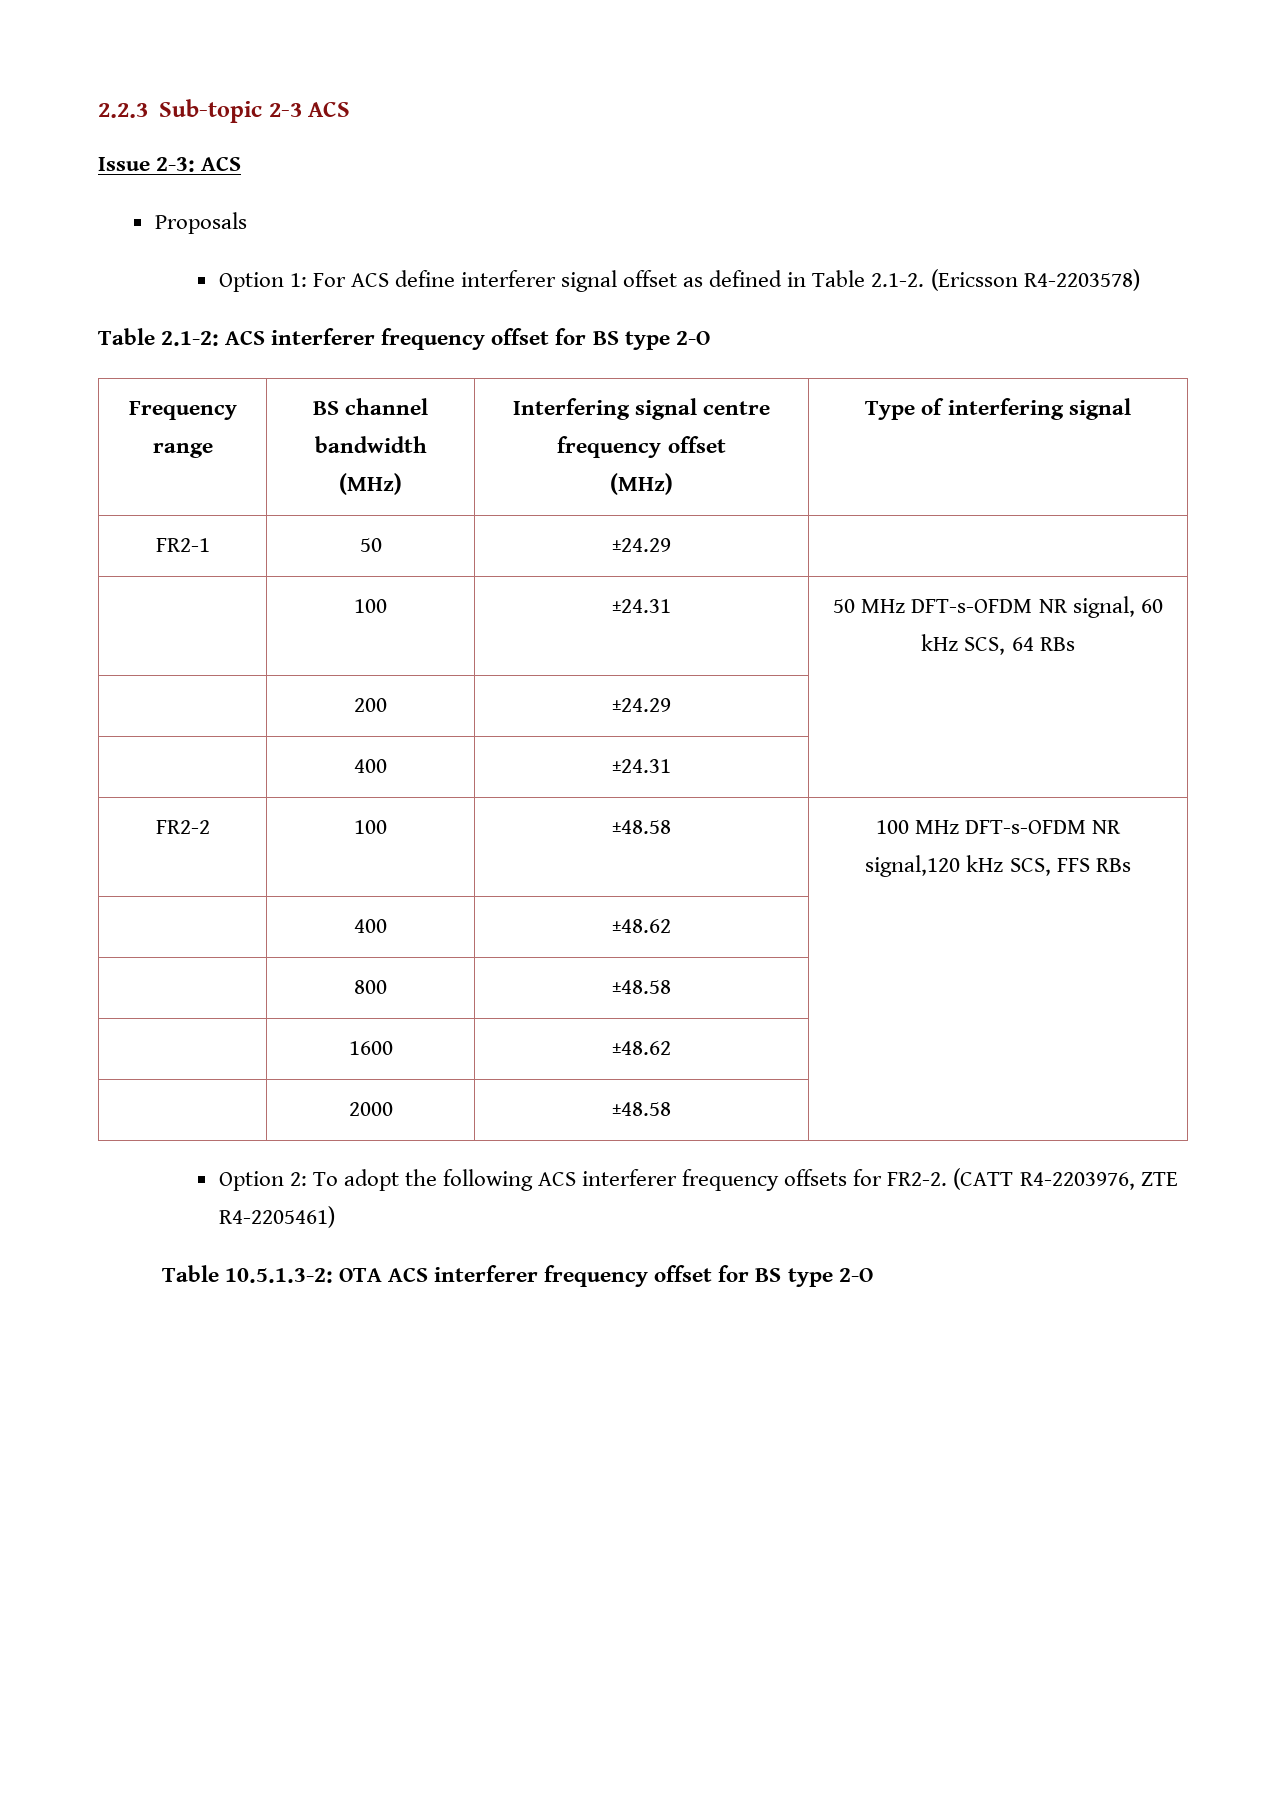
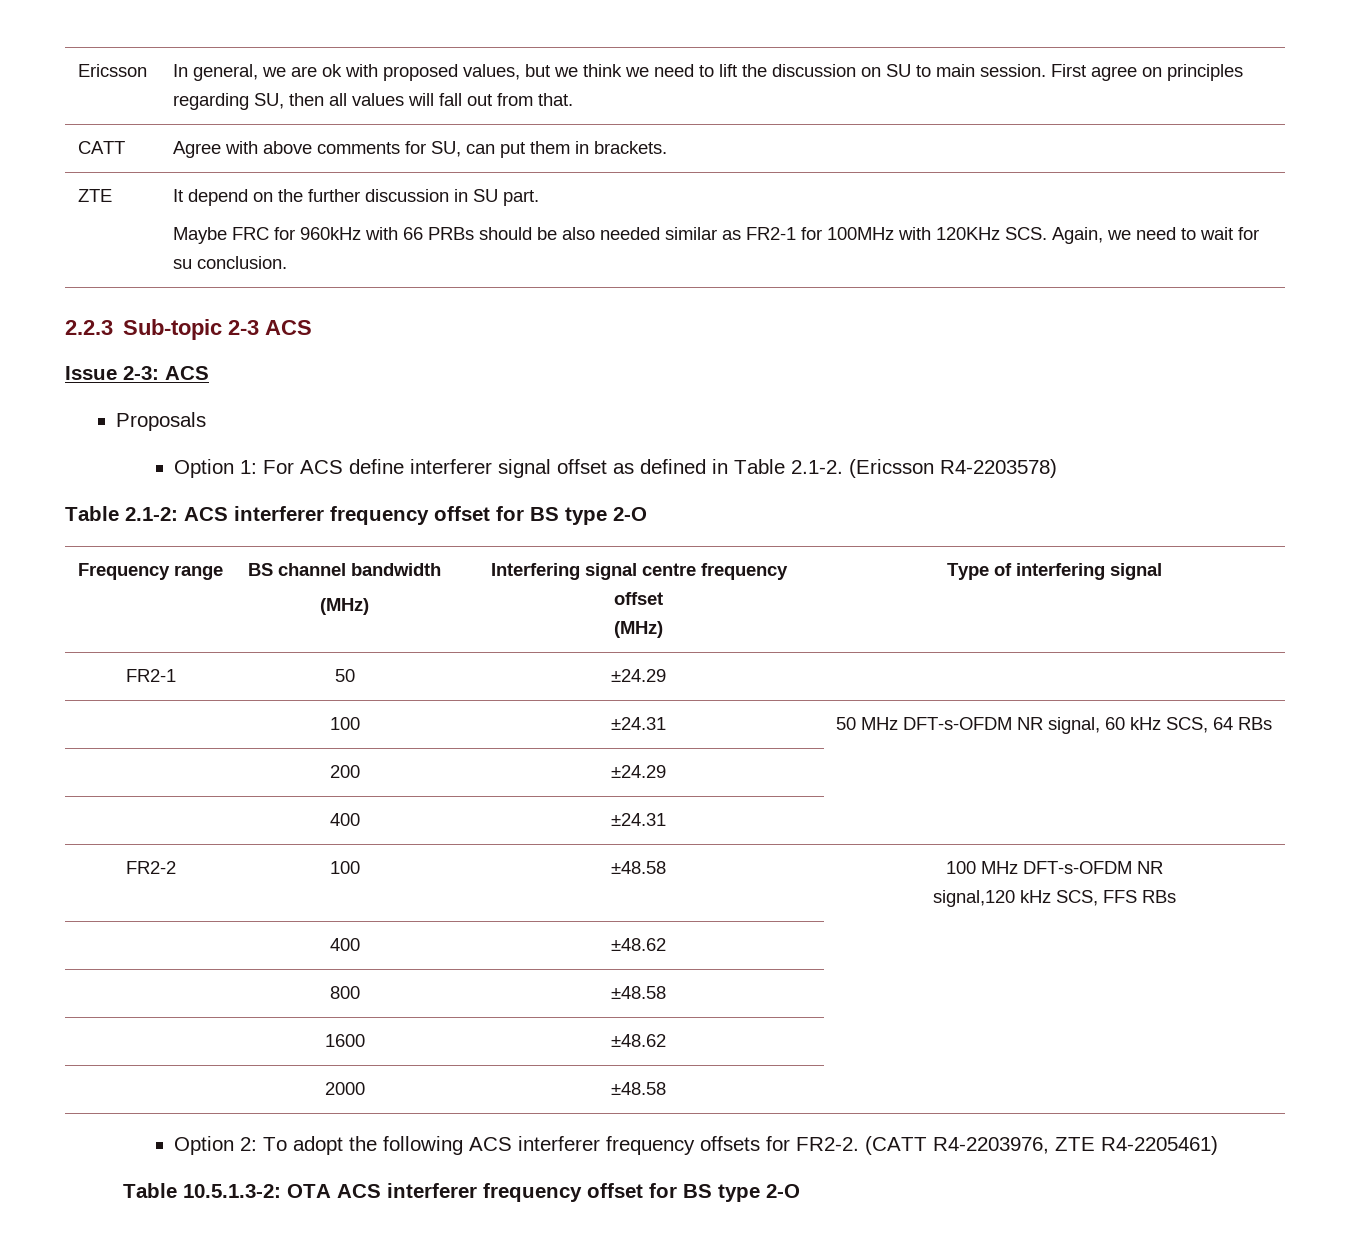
(98, 110) none -> [77,64,147,77] [172,64,1243,81] [172,93,573,110] [77,141,125,154] [172,141,667,158] [77,189,112,202] [172,189,539,206] [172,227,1259,244] [172,256,287,269] Ericsson | In general, we are ok with proposed values, but we think we need to lift the discussion on SU to main session. First agree on principles regarding SU, then all values will fall out from that. // CATT | Agree with above comments for SU, can put them in brackets. // ZTE | It depend on the further discussion in SU part. // Maybe FRC for 960kHz with 66 PRBs should be also needed similar as FR2-1 for 100MHz with 120KHz SCS. Again, we need to wait for su conclusion. //

